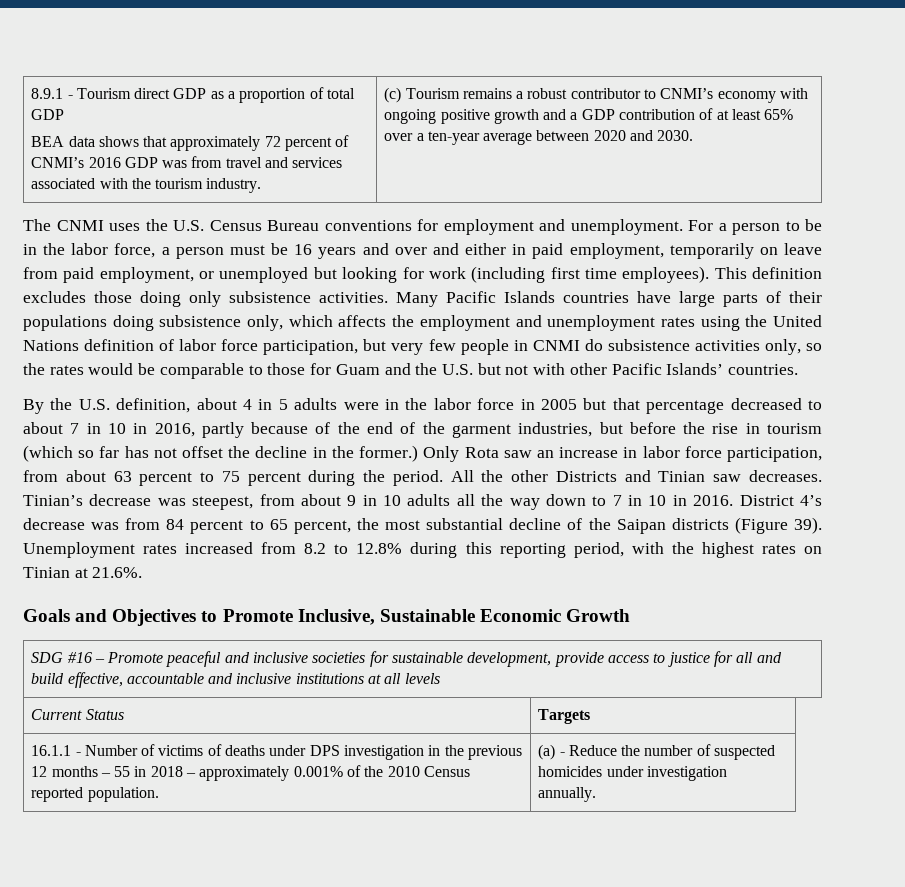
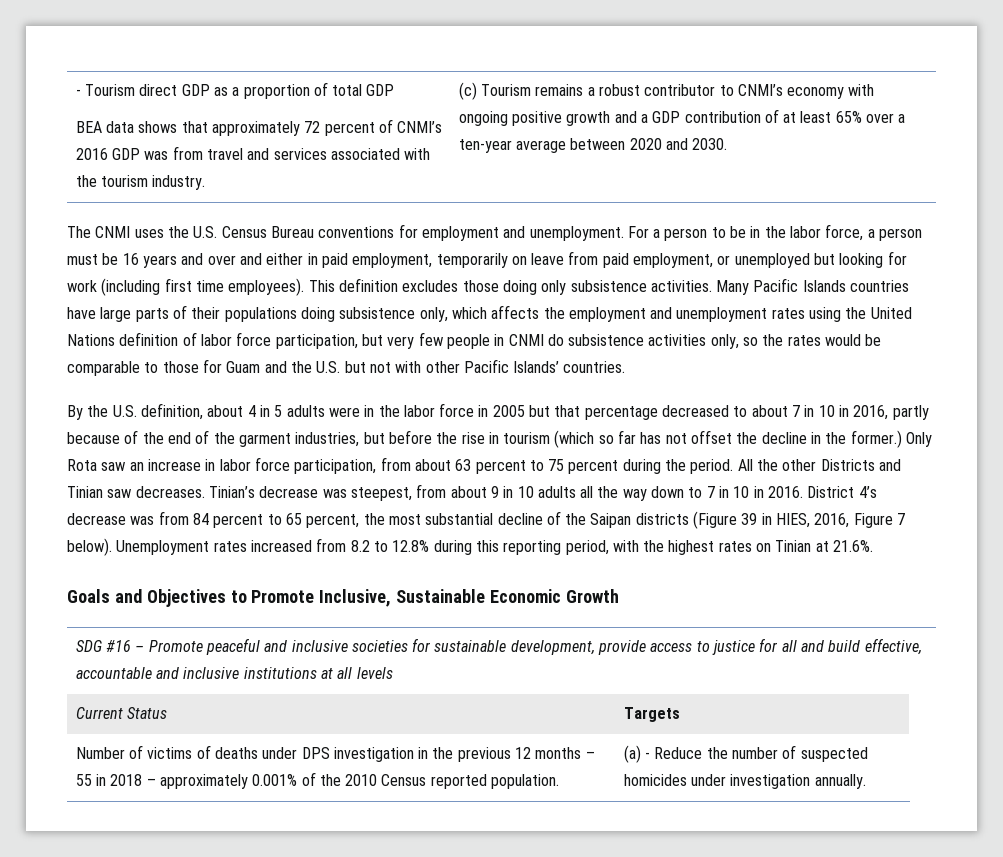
[31,88,64,99] 8.9.1 -> (75, 92) none
[794,517,823,534] 39). -> [741,513,906,528] [67,538,112,556] 39 in HIES, 2016, Figure 7 below).
[31,745,81,756] 16.1.1 - -> (680, 714) none

